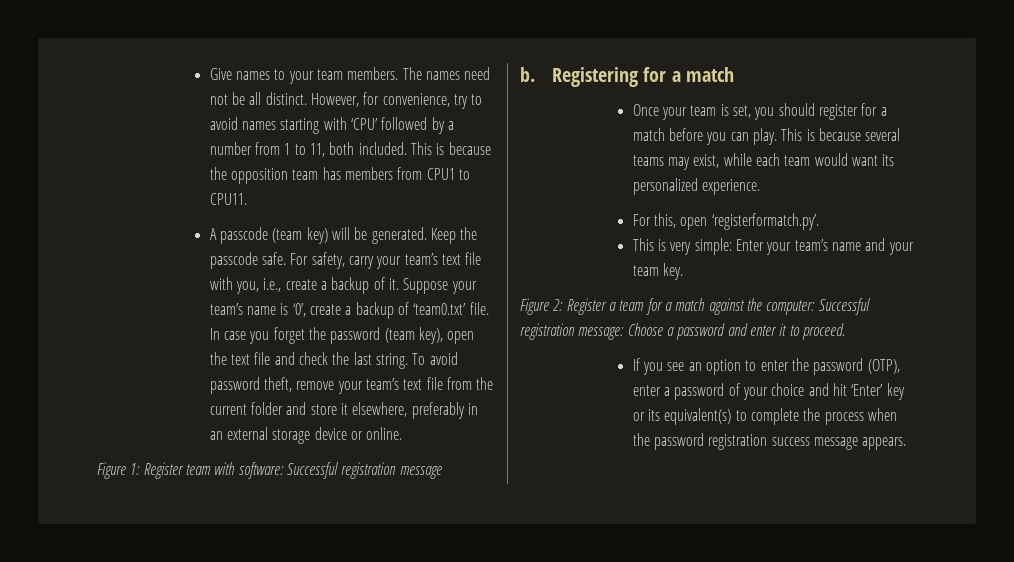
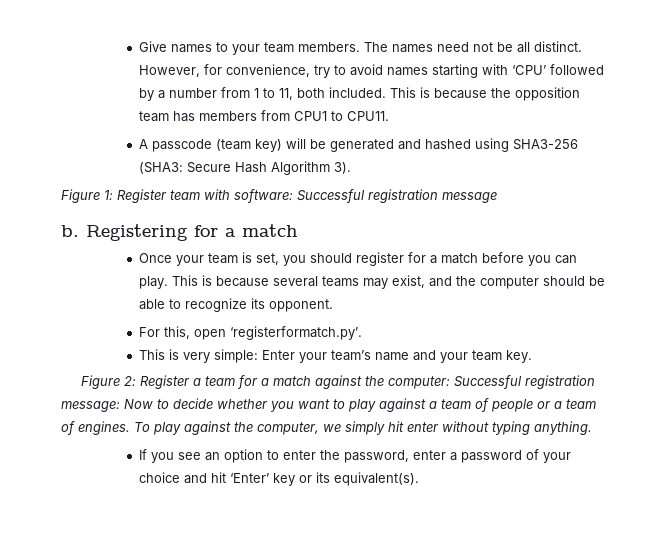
[371,227,478,244] [209,252,482,269] [209,277,477,294] [209,302,489,319] [209,327,475,344] [209,352,458,369] [209,377,494,394] [209,402,478,419] [209,427,403,444] generated. Keep the passcode safe. For safety, carry your team’s text file with you, i.e., create a backup of it. Suppose your team’s name is ‘0’, create a backup of ‘team0.txt’ file. In case you forget the password (team key), open the text file and check the last string. To avoid password theft, remove your team’s text file from the current folder and store it elsewhere, preferably in an external storage device or online. -> [330,138,579,152] [139,161,352,175] generated and hashed using SHA3-256 (SHA3: Secure Hash Algorithm 3).
[723,153,895,166] [632,178,761,195] while each team would want its personalized experience. -> [429,276,606,289] [139,298,334,312] and the computer should be able to recognize its opponent.
[627,323,845,340] Choose a password and enter it to proceed. -> [124,398,596,412] [61,421,592,435] Now to decide whether you want to play against a team of people or a team of engines. To play against the computer, we simply hit enter without typing anything.
[813,358,900,375] password (OTP), -> [344,450,410,463] password,
[664,408,897,425] [632,433,907,450] equivalent(s) to complete the process when the password registration success message appears. -> [334,472,420,486] equivalent(s).

